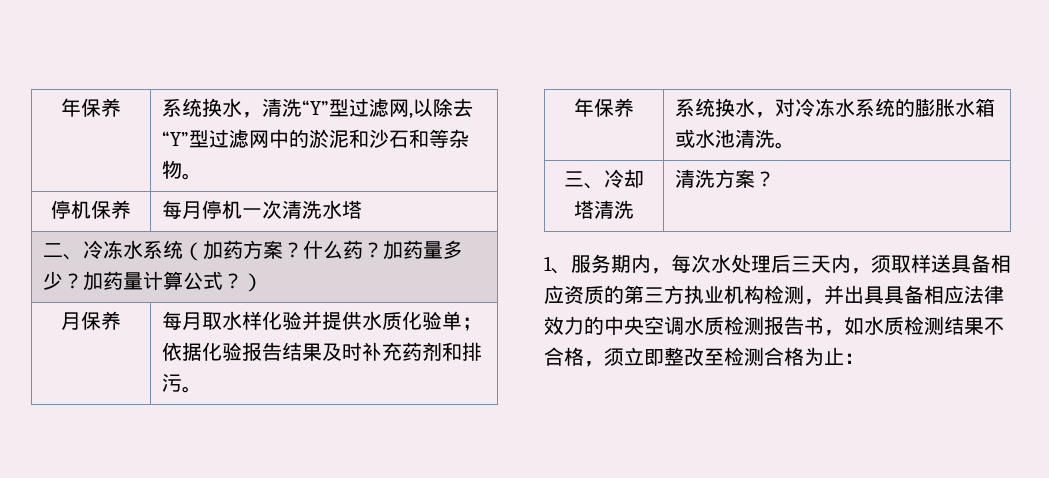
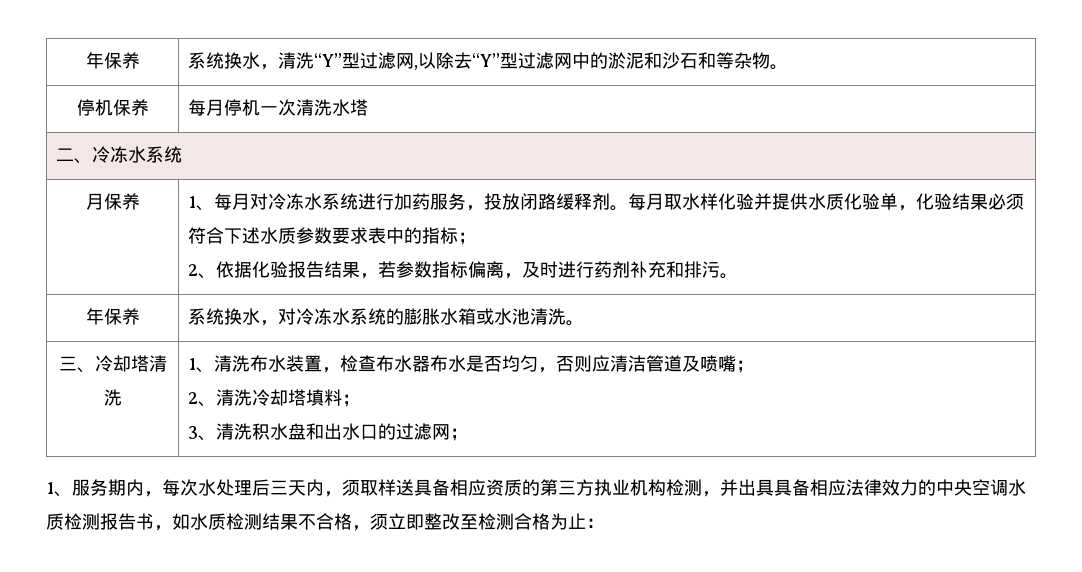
[182,240,463,261] [42,271,263,292] [61,311,121,330] （加药方案？什么药？加药量多少？加药量计算公式？） // 月保养 | -> [85,193,140,210] [188,193,629,211] // 月保养 | 1、每月对冷冻水系统进行加药服务，投放闭路缓释剂。
[461,317,482,331] ； -> [898,193,1025,211] [188,227,477,245] [188,264,217,279] ，化验结果必须符合下述水质参数要求表中的指标； // 2、
[321,342,442,361] 及时补充药剂 -> [360,261,667,279] ，若参数指标偏离，及时进行药剂补充
[674,169,775,188] 清洗方案？ -> [188,355,755,373] [188,389,361,407] [188,423,469,441] 1、清洗布水装置，检查布水器布水是否均匀，否则应清洁管道及喷嘴； // 2、清洗冷却塔填料； // 3、清洗积水盘和出水口的过滤网；

